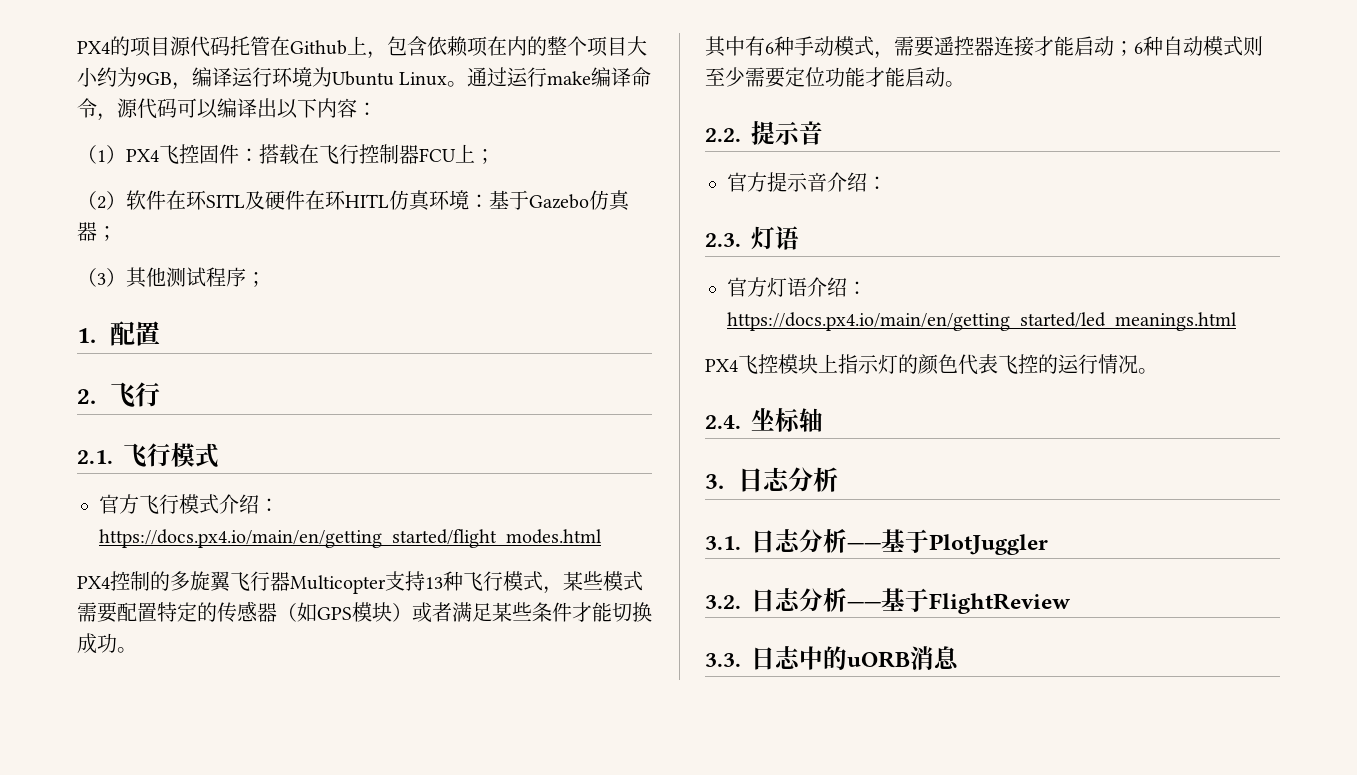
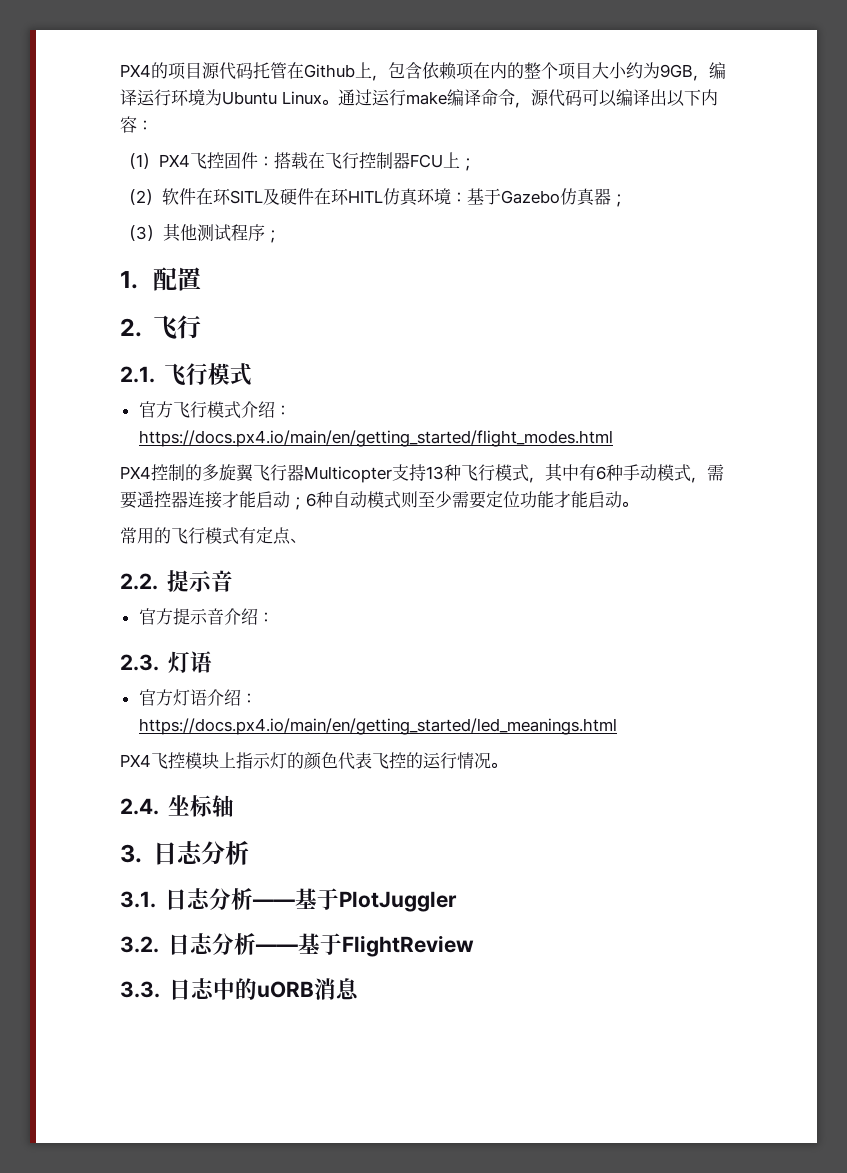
[563,571,643,591] [77,601,652,623] [77,633,137,654] 某些模式需要配置特定的传感器（如GPS模块）或者满足某些条件才能切换成功。 // -> (545, 480) none
(965, 84) none -> [120,527,306,545] // 常用的飞行模式有定点、

